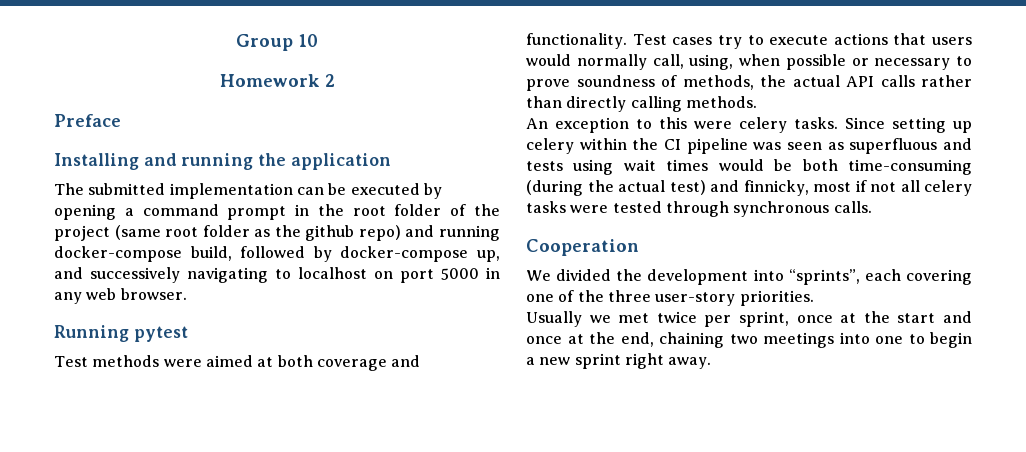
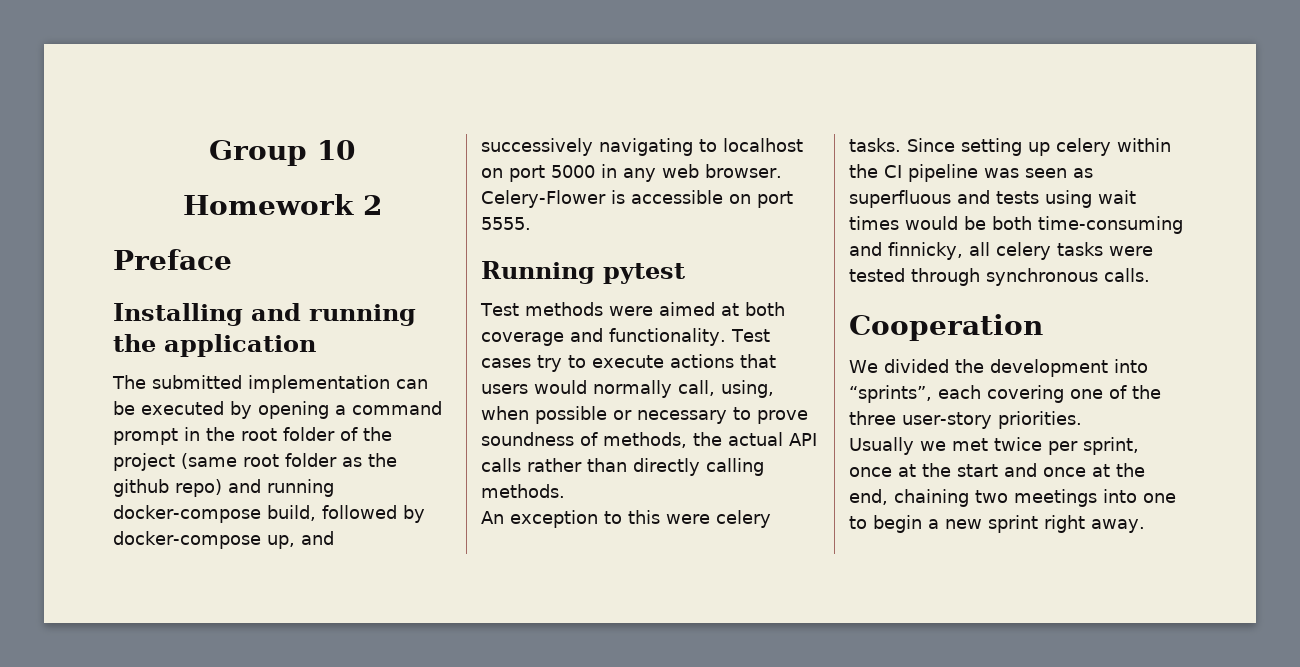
(187, 294) none -> [481,190,793,208] [481,217,531,230] Celery-Flower is accessible on port 5555.
[526,180,896,196] (during the actual test) and finnicky, most if not -> [849,242,963,260] and finnicky,

